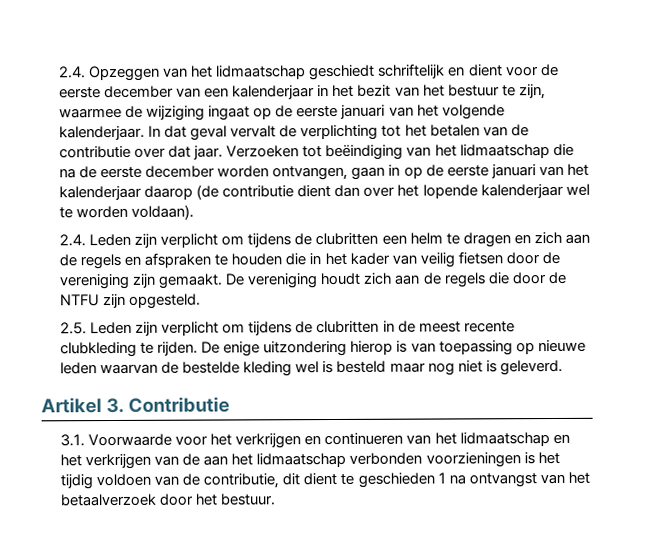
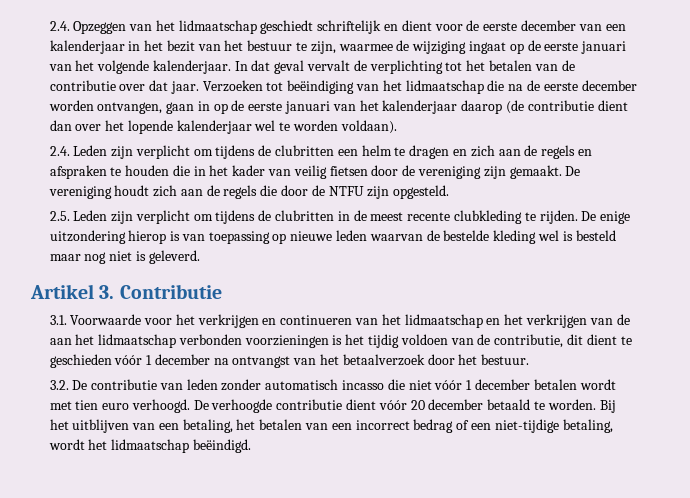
[437,472,446,484] 1 -> [114,354,210,365] vóór 1 december
(277, 499) none -> [49,379,616,391] [49,399,616,413] [49,419,613,433] [48,439,251,453] // 3.2. De contributie van leden zonder automatisch incasso die niet vóór 1 december betalen wordt met tien euro verhoogd. De verhoogde contributie dient vóór 20 december betaald te worden. Bij het uitblijven van een betaling, het betalen van een incorrect bedrag of een niet-tijdige betaling, wordt het lidmaatschap beëindigd.

